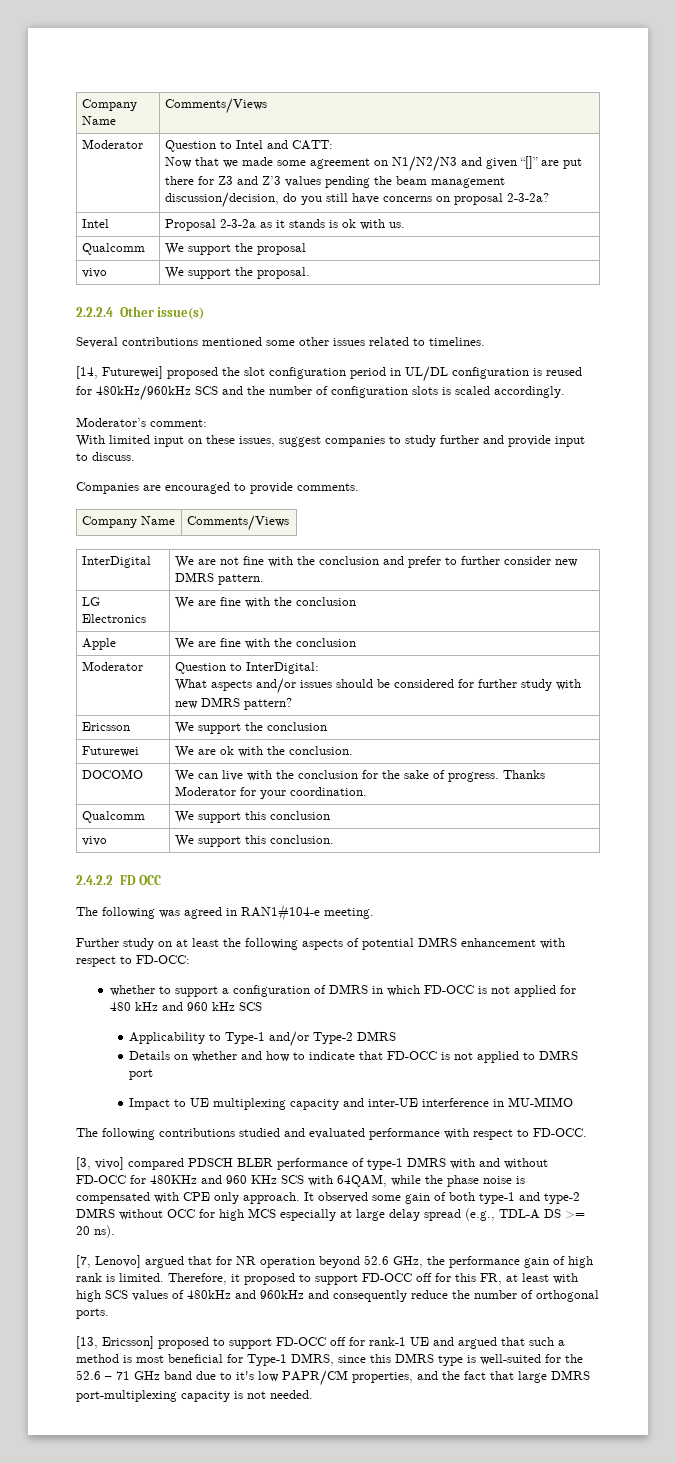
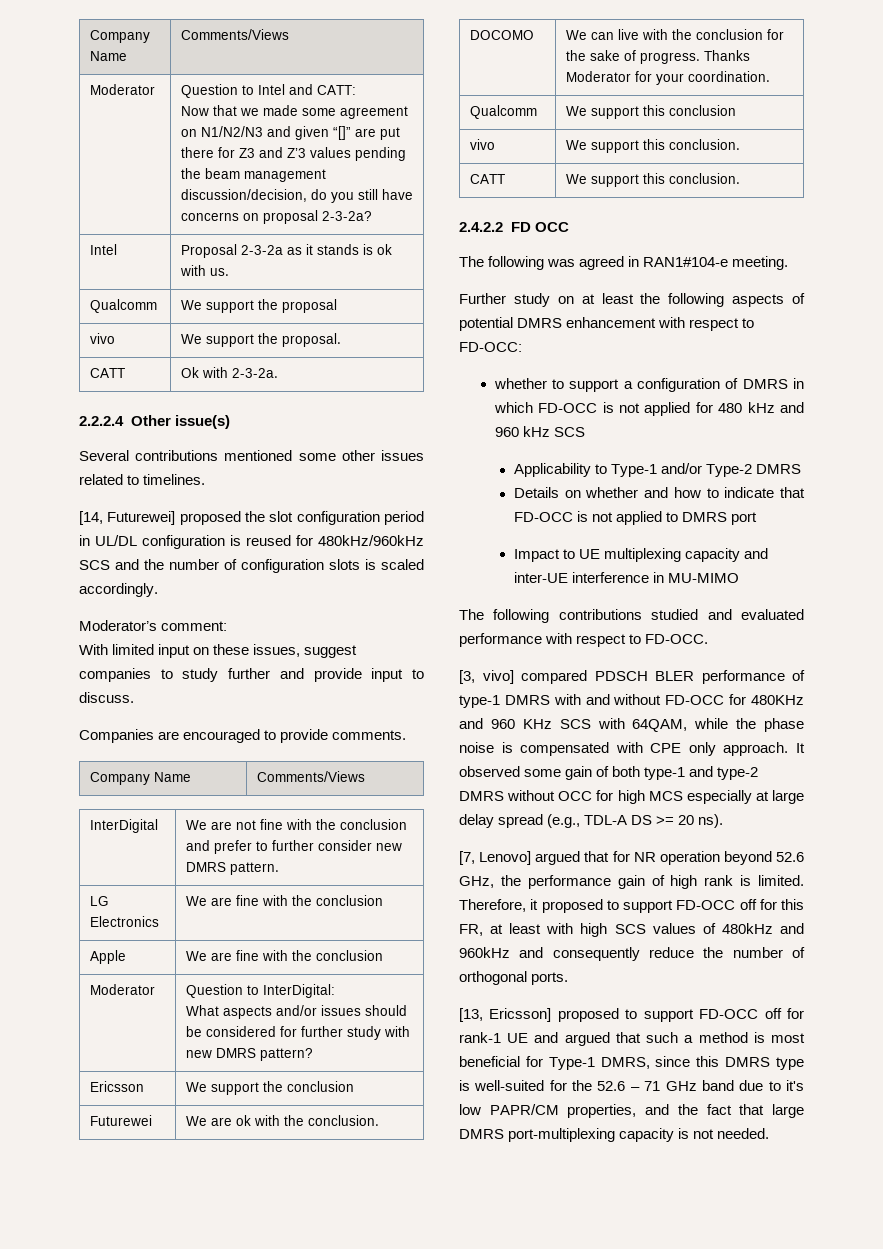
(310, 273) none -> [89,368,125,378] [180,367,278,378] // CATT | Ok with 2-3-2a.
(334, 839) none -> [469,174,505,184] [565,173,740,187] // CATT | We support this conclusion.

